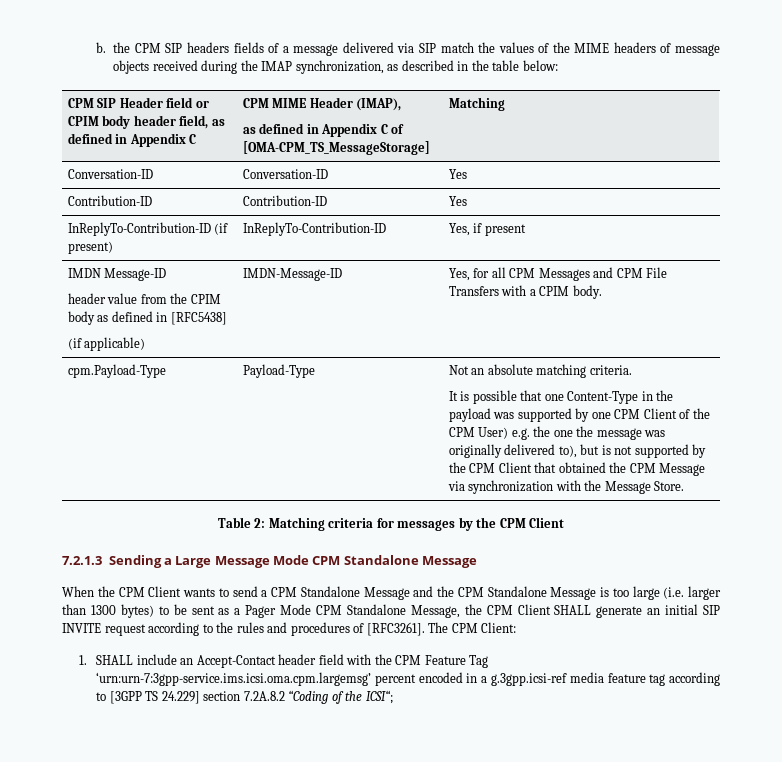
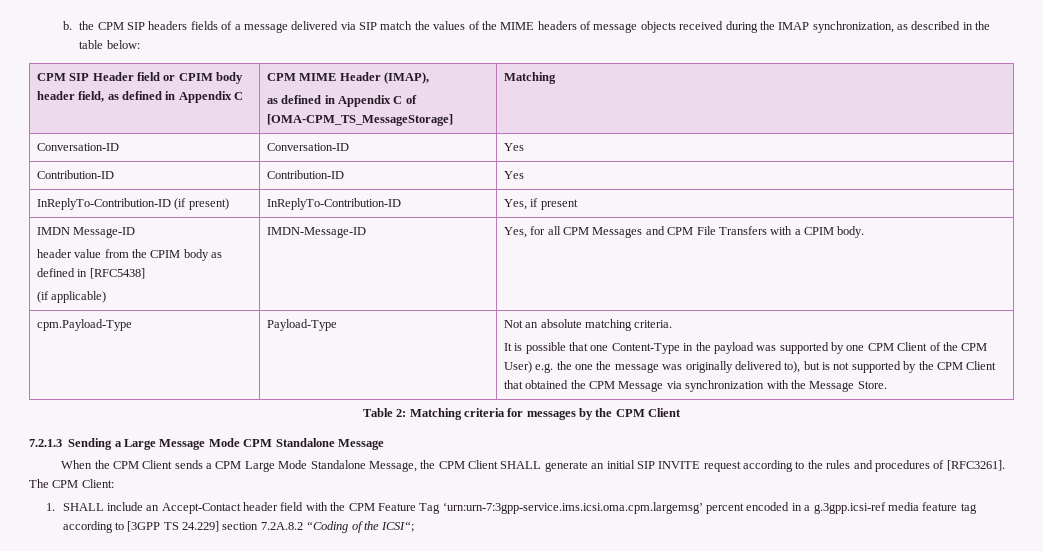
[183,586,721,600] [62,604,342,618] wants to send a CPM Standalone Message and the CPM Standalone Message is too large (i.e. larger than 1300 bytes) to be sent as a Pager Mode CPM -> [174,460,308,472] sends a CPM Large Mode

